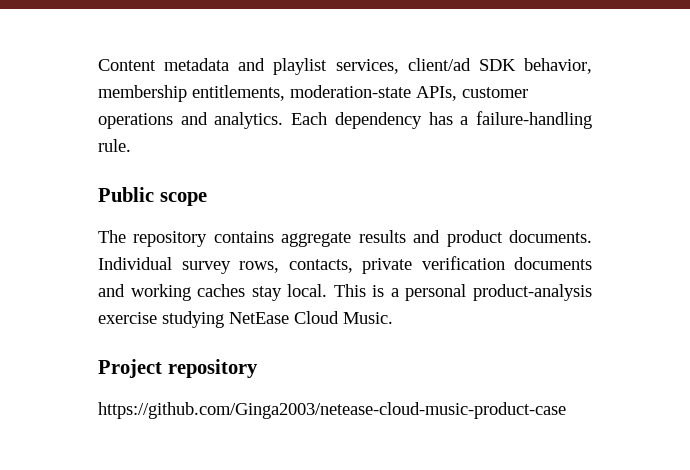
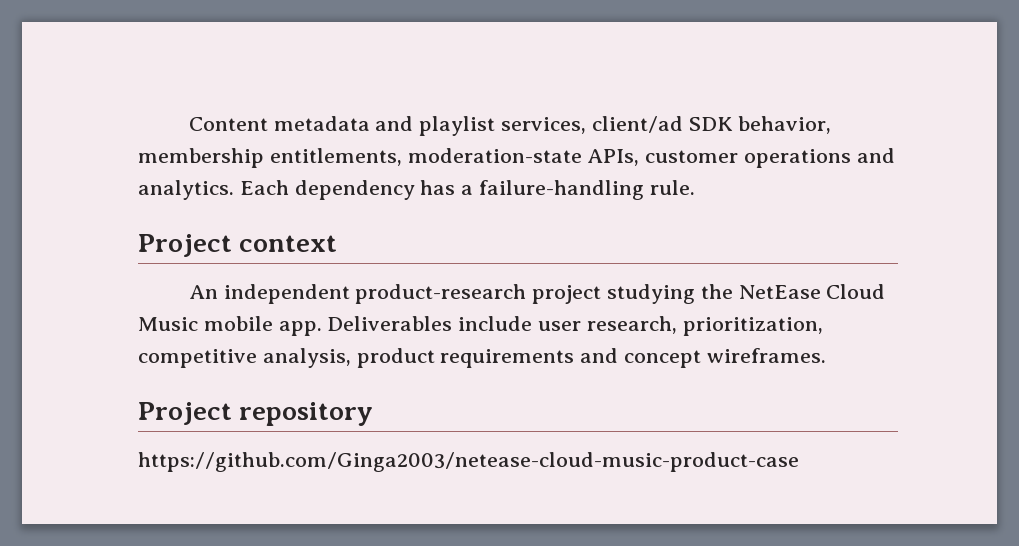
[98,187,207,206] [98,230,592,247] [98,256,592,274] [98,284,592,301] [98,311,393,328] Public scope // The repository contains aggregate results and product documents. Individual survey rows, contacts, private verification documents and working caches stay local. This is a personal product-analysis exercise studying NetEase Cloud Music. -> [138,234,338,257] [188,284,886,304] [138,316,823,336] [138,348,826,368] Project context // An independent product-research project studying the NetEase Cloud Music mobile app. Deliverables include user research, prioritization, competitive analysis, product requirements and concept wireframes.

